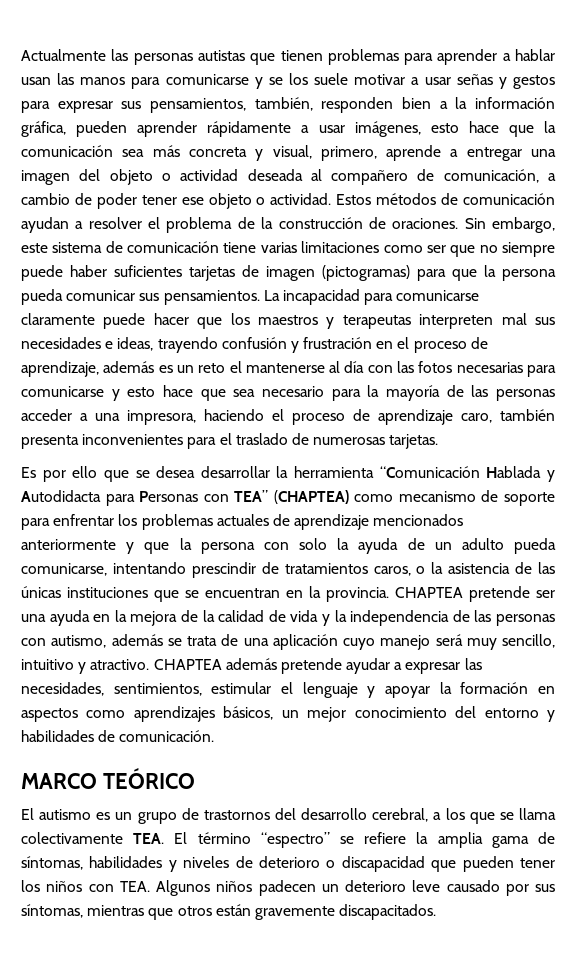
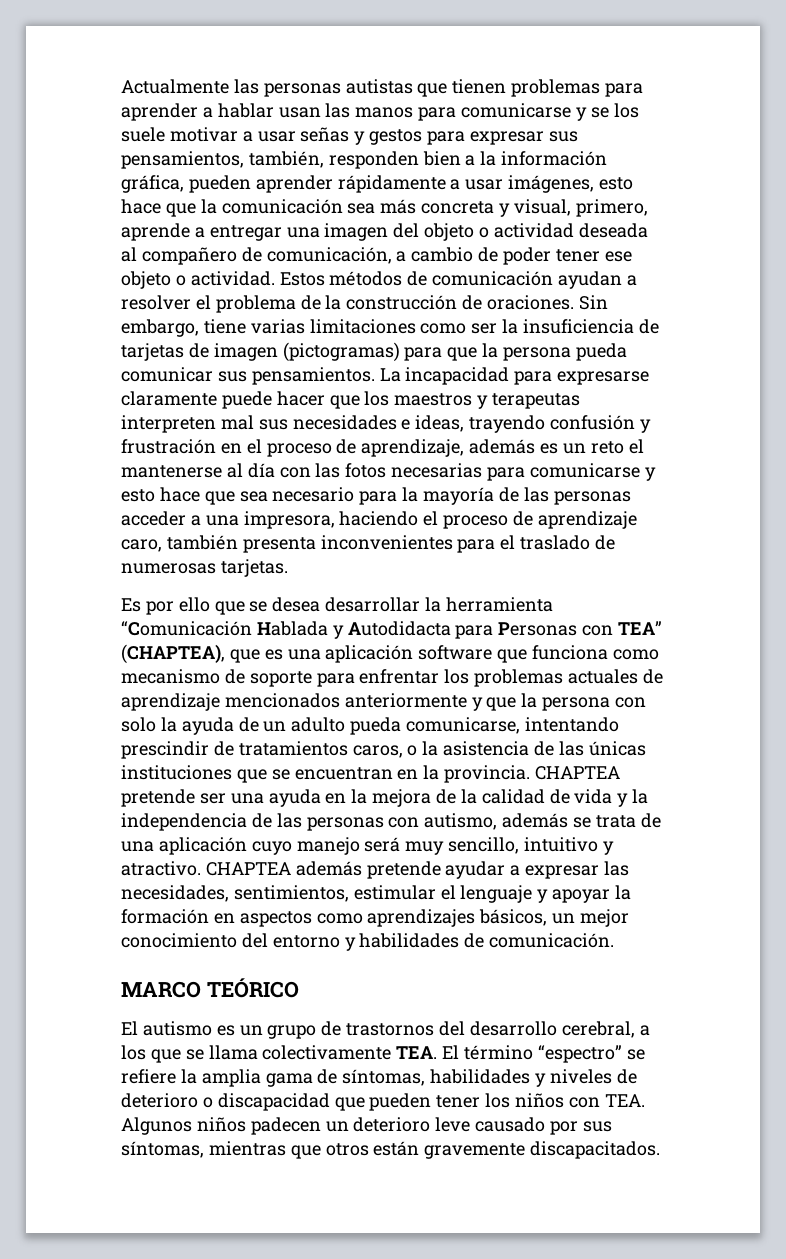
[21,241,220,253] este sistema de comunicación -> (199, 328) none
[450,242,555,257] [21,265,182,281] que no siempre puede haber suficientes -> [502,319,659,334] la insuficiencia de
[396,290,480,301] comunicarse -> [557,371,650,385] expresarse
[273,490,349,504] (CHAPTEA) -> [121,644,609,664] (CHAPTEA), que es una aplicación software que funciona

